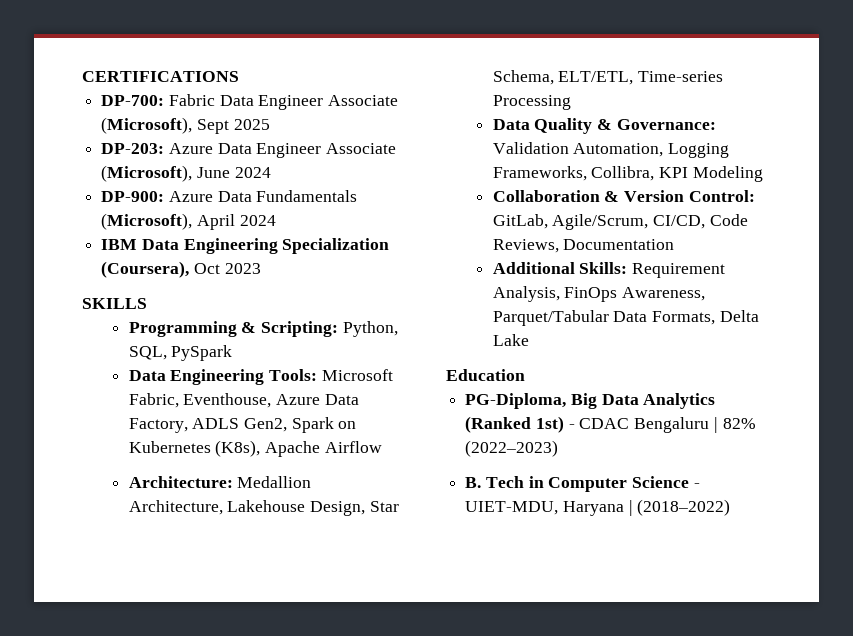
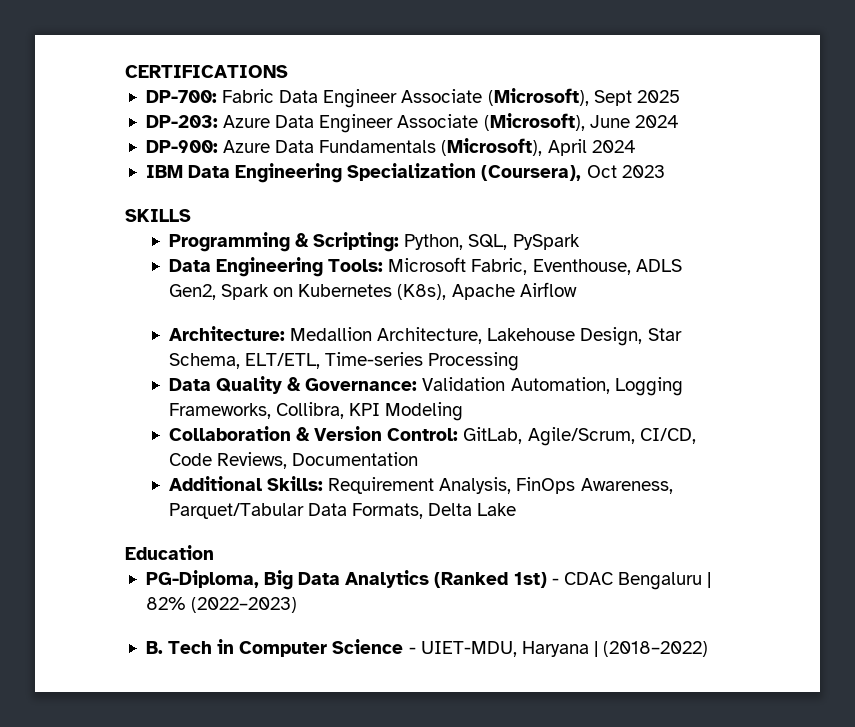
[276,394,359,405] [128,418,188,433] Azure Data Factory, -> (631, 267) none

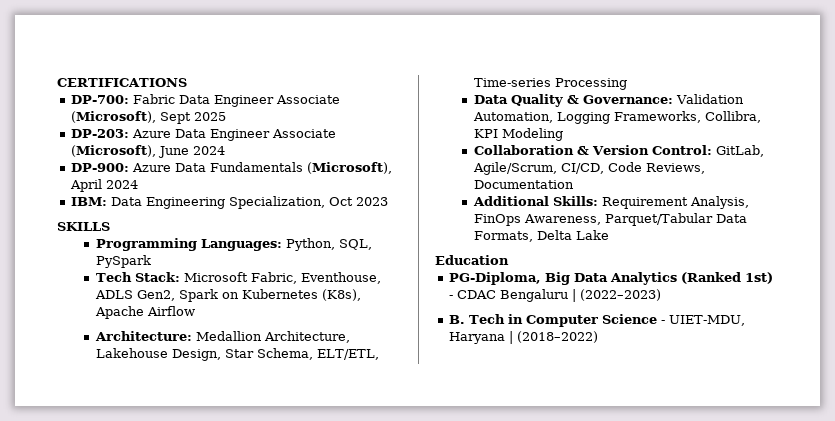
[145,163,582,183] IBM Data Engineering Specialization (Coursera), -> [70,196,325,209] IBM: Data Engineering Specialization,
[295,232,400,252] & Scripting: -> [200,239,282,251] Languages:
[168,257,384,277] Data Engineering Tools: -> [95,272,180,282] Tech Stack:
[145,597,186,610] 82% -> (576, 295) none

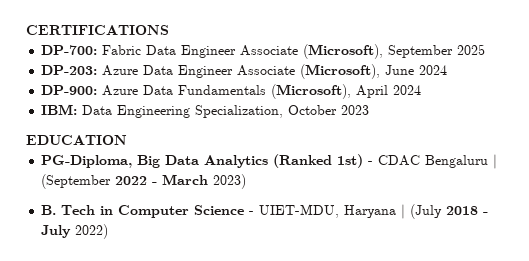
[159,112,191,124] Sept -> [388,45,454,58] September
[328,197,353,206] Oct -> [288,105,338,115] October
[57,222,110,231] [95,238,372,251] [95,255,151,268] [95,272,381,284] [94,289,361,302] [94,306,195,319] [94,331,350,343] [95,348,379,361] [473,78,627,90] [473,94,744,107] [472,111,761,124] [473,128,563,141] [473,145,764,157] [472,162,705,175] [473,180,574,189] [472,196,749,209] [473,213,747,226] [473,230,609,242] [435,255,509,265] SKILLS // Programming Languages: Python, SQL, PySpark // Tech Stack: Microsoft Fabric, Eventhouse, ADLS Gen2, Spark on Kubernetes (K8s), Apache Airflow // Architecture: Medallion Architecture, Lakehouse Design, Star Schema, ELT/ETL, Time-series Processing // Data Quality & Governance: Validation Automation, Logging Frameworks, Collibra, KPI Modeling // Collaboration & Version Control: GitLab, Agile/Scrum, CI/CD, Code Reviews, Documentation // Additional Skills: Requirement Analysis, FinOps Awareness, Parquet/Tabular Data Formats, Delta Lake // Education -> [26,135,127,145] EDUCATION
[579,289,661,301] (2022–2023) -> [41,174,247,189] (September 2022 - March 2023)
[516,331,598,343] (2018–2022) -> [410,204,489,219] [41,224,109,239] (July 2018 - July 2022)

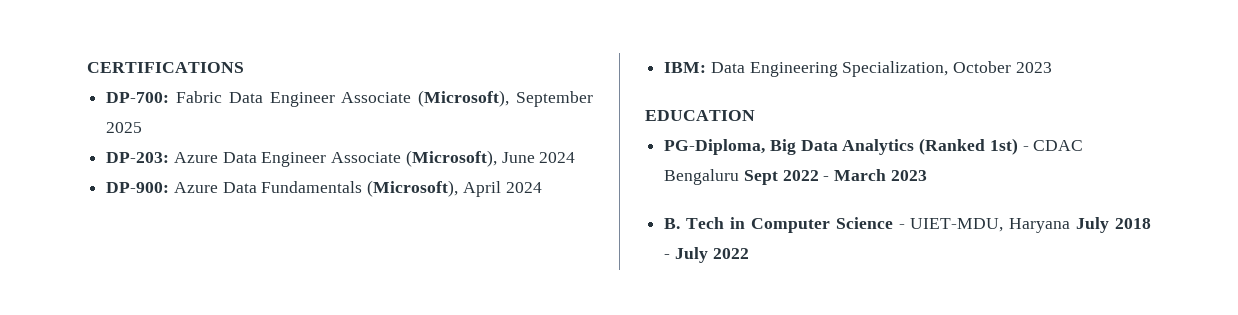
[493,154,498,169] [41,174,112,189] | (September -> [743,170,778,185] Sept
[213,174,247,189] 2023) -> [890,170,927,181] 2023
[401,204,443,219] | (July -> [1076,217,1110,233] July
[75,224,109,239] 2022) -> [712,248,749,259] 2022

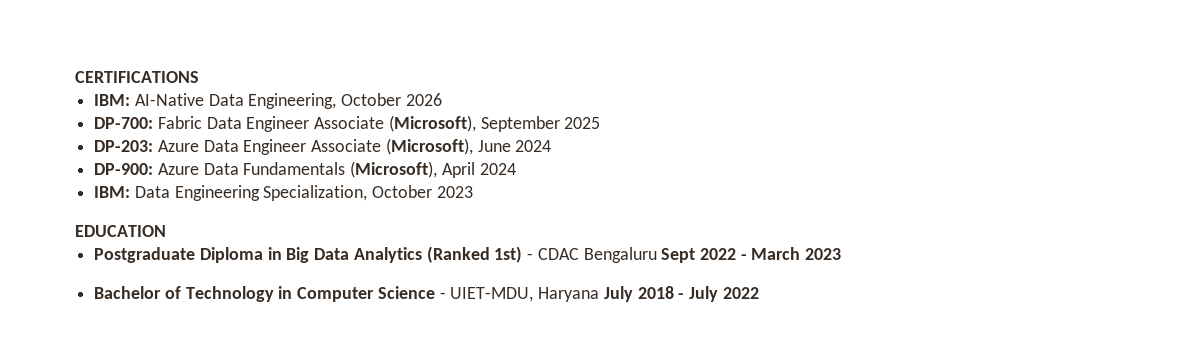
(244, 67) none -> [94,93,442,109] // IBM: AI-Native Data Engineering, October 2026
[664,139,766,155] PG-Diploma, -> [94,247,282,263] Postgraduate Diploma in
[664,217,725,229] B. Tech -> [94,286,274,302] Bachelor of Technology

